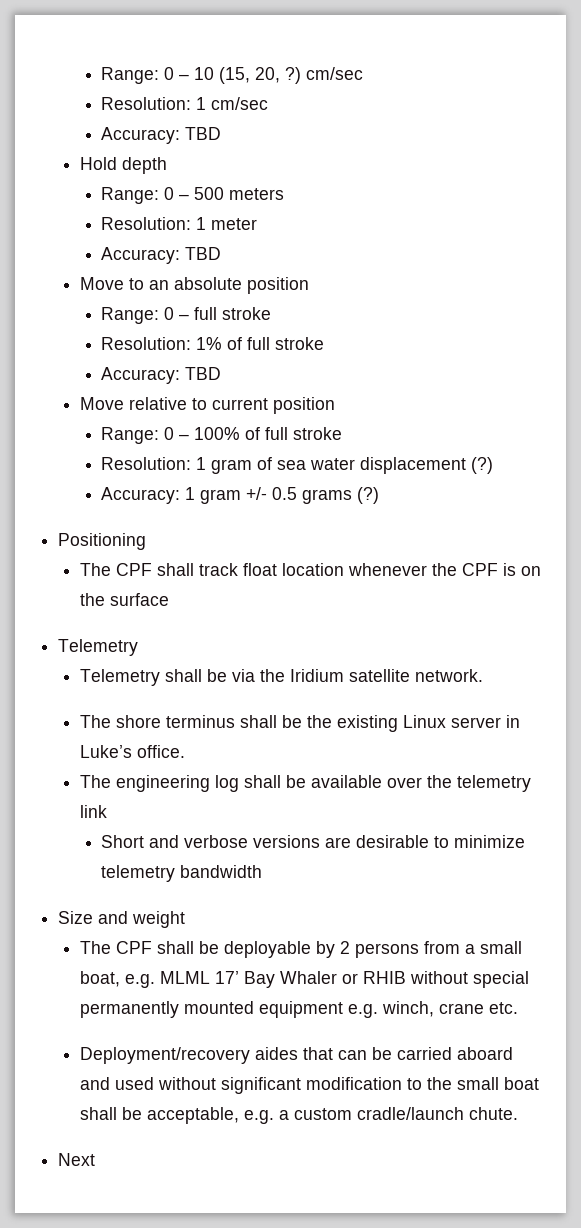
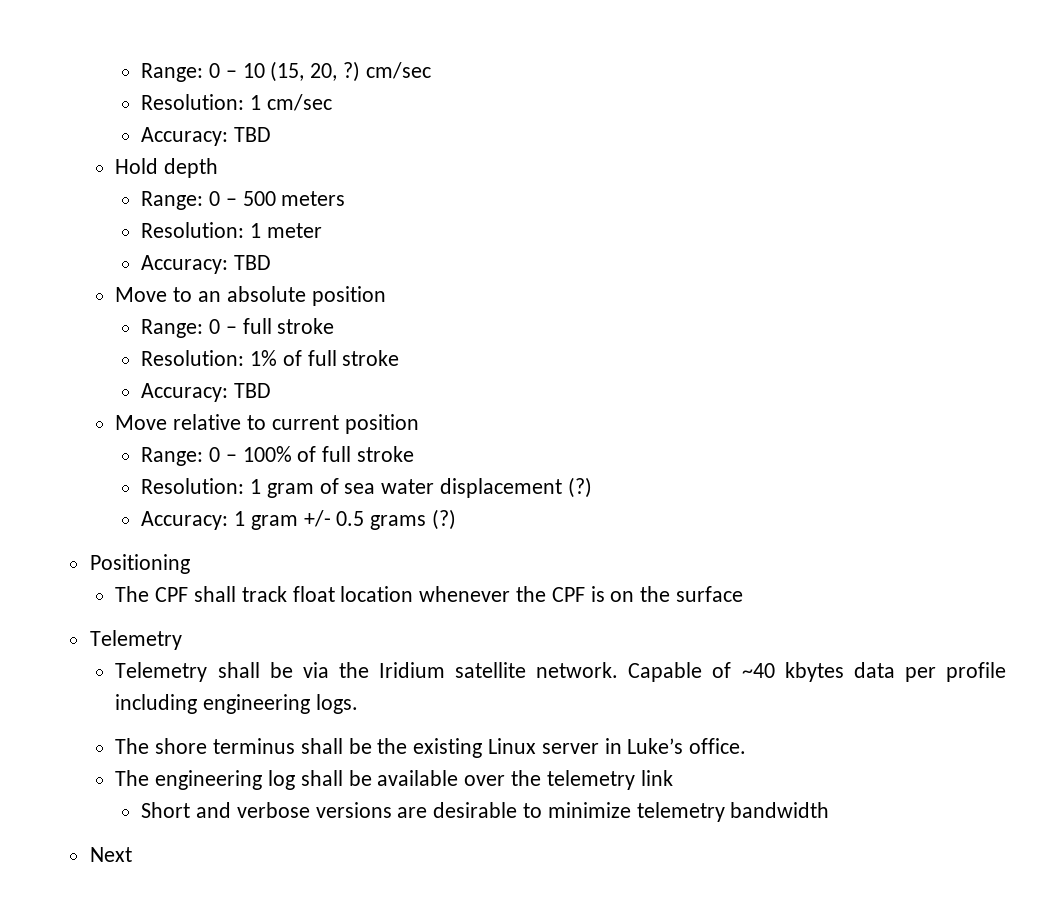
(483, 675) none -> [628,662,1007,682] [115,694,359,714] Capable of ~40 kbytes data per profile including engineering logs.
[58,911,186,928] [79,941,522,958] [79,971,529,988] [79,1001,518,1018] [79,1047,513,1064] [79,1077,539,1094] [79,1107,518,1124] // Size and weight // The CPF shall be deployable by 2 persons from a small boat, e.g. MLML 17’ Bay Whaler or RHIB without special permanently mounted equipment e.g. winch, crane etc. // Deployment/recovery aides that can be carried aboard and used without significant modification to the small boat shall be acceptable, e.g. a custom cradle/launch chute. -> (830, 810) none

